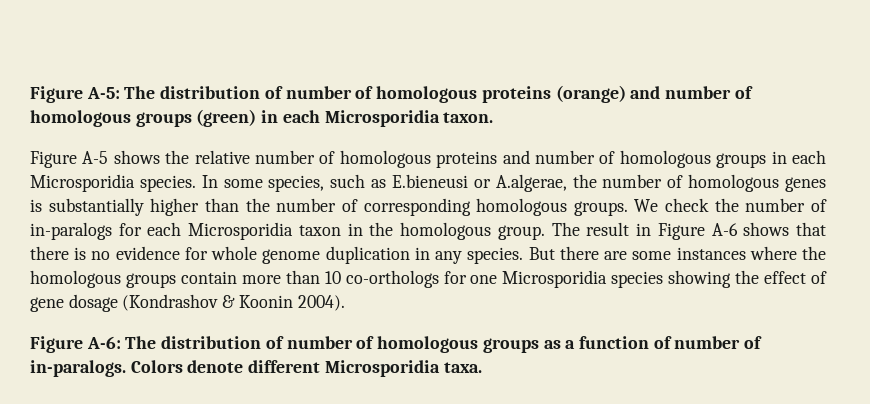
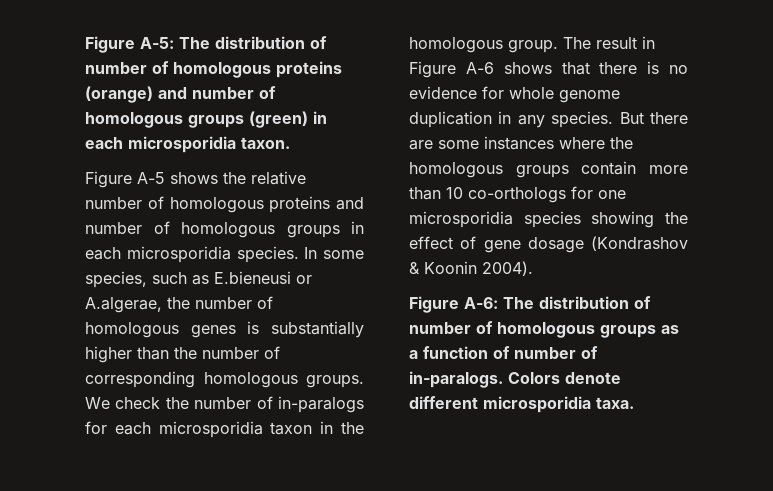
[324,110,440,127] Microsporidia -> [128,136,236,153] microsporidia
[30,174,135,192] Microsporidia -> [126,246,231,263] microsporidia
[188,222,294,240] Microsporidia -> [158,421,263,438] microsporidia
[502,270,608,288] Microsporidia -> [409,211,513,228] microsporidia
[324,360,440,377] Microsporidia -> [483,396,591,413] microsporidia

